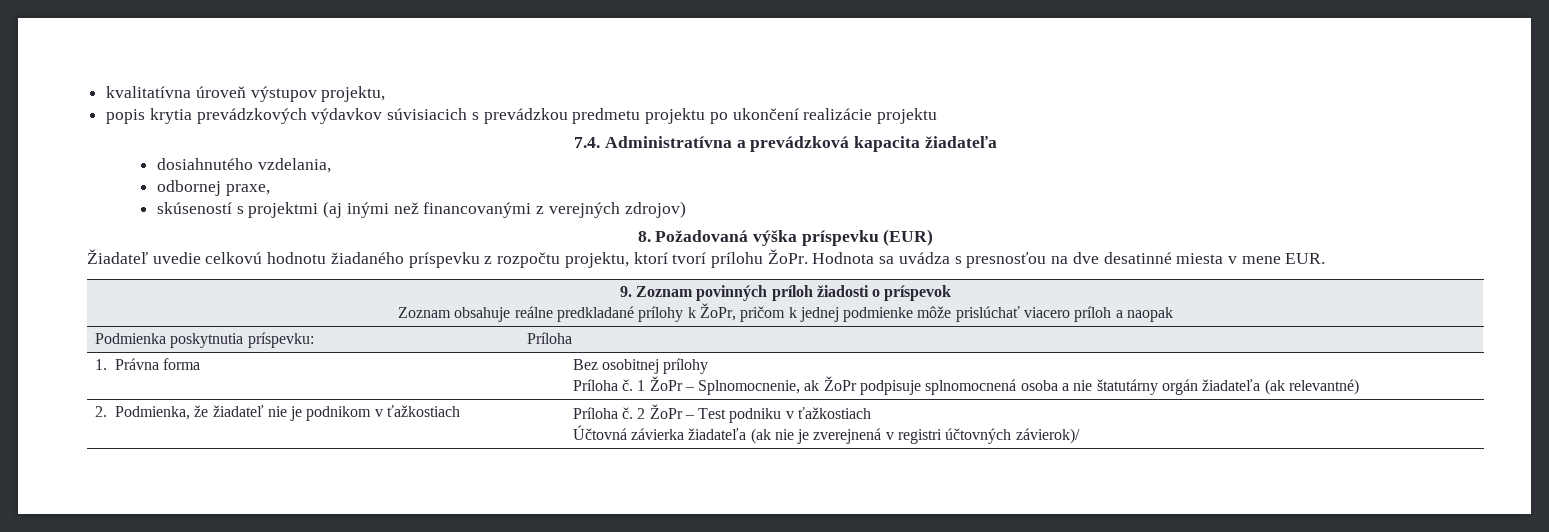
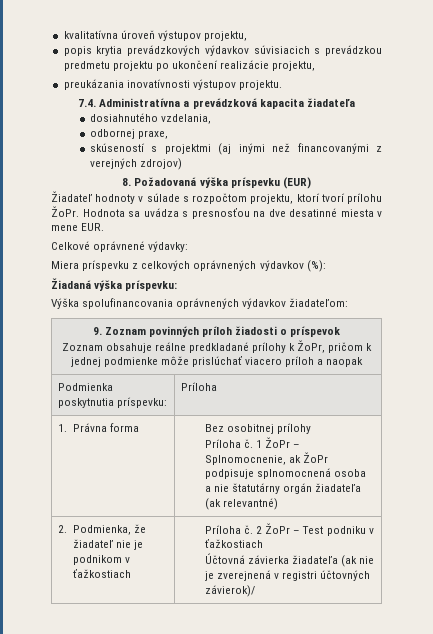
[876,108,937,124] projektu -> [272,61,316,71] [63,79,282,90] projektu, // preukázania inovatívnosti výstupov projektu.
[152,252,561,268] uvedie celkovú hodnotu žiadaného príspevku z rozpočtu -> [95,193,248,204] hodnoty v súlade s rozpočtom
(1326, 258) none -> [51,241,189,252] [51,260,326,272] [51,278,178,291] [51,298,349,309] // Celkové oprávnené výdavky: // Miera príspevku z celkových oprávnených výdavkov (%): // Žiadaná výška príspevku: // Výška spolufinancovania oprávnených výdavkov žiadateľom:

